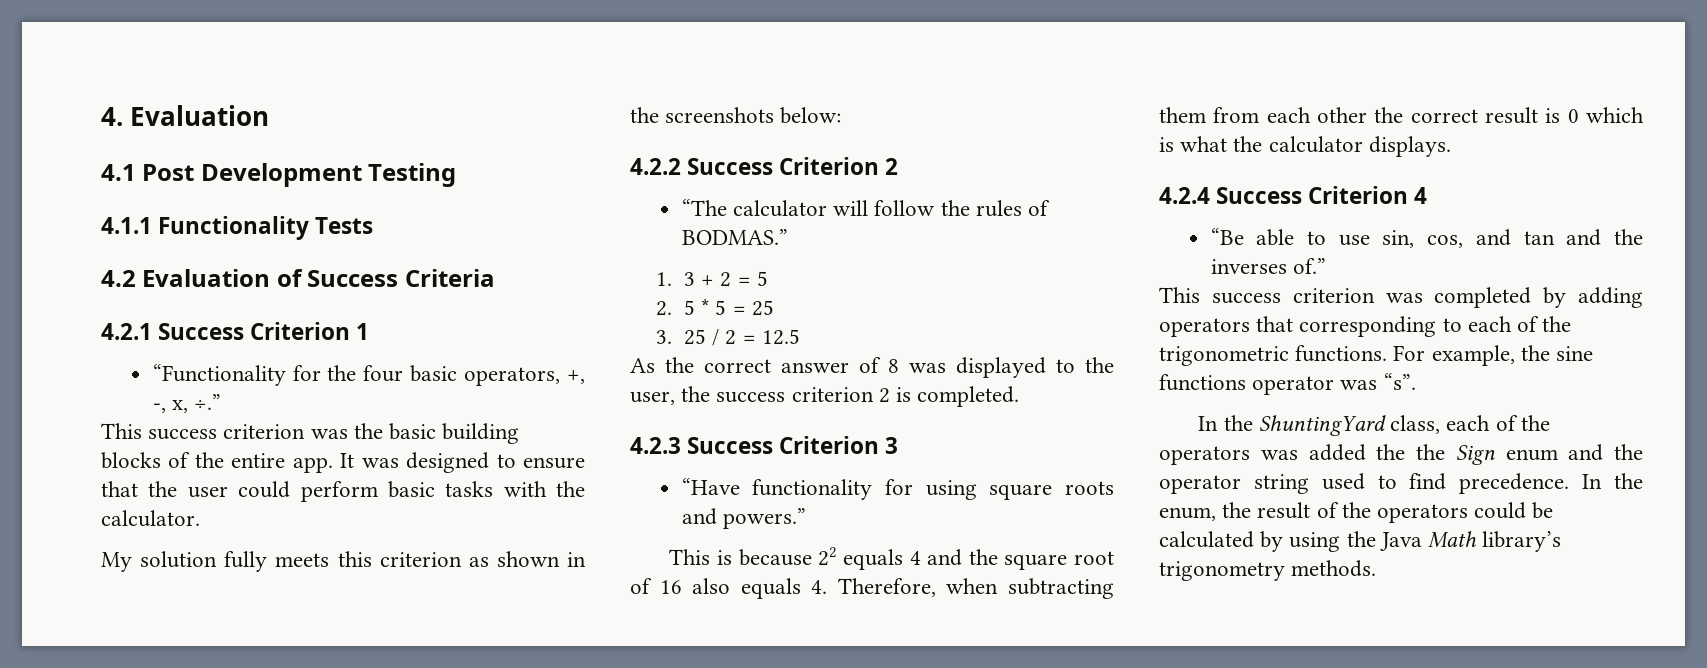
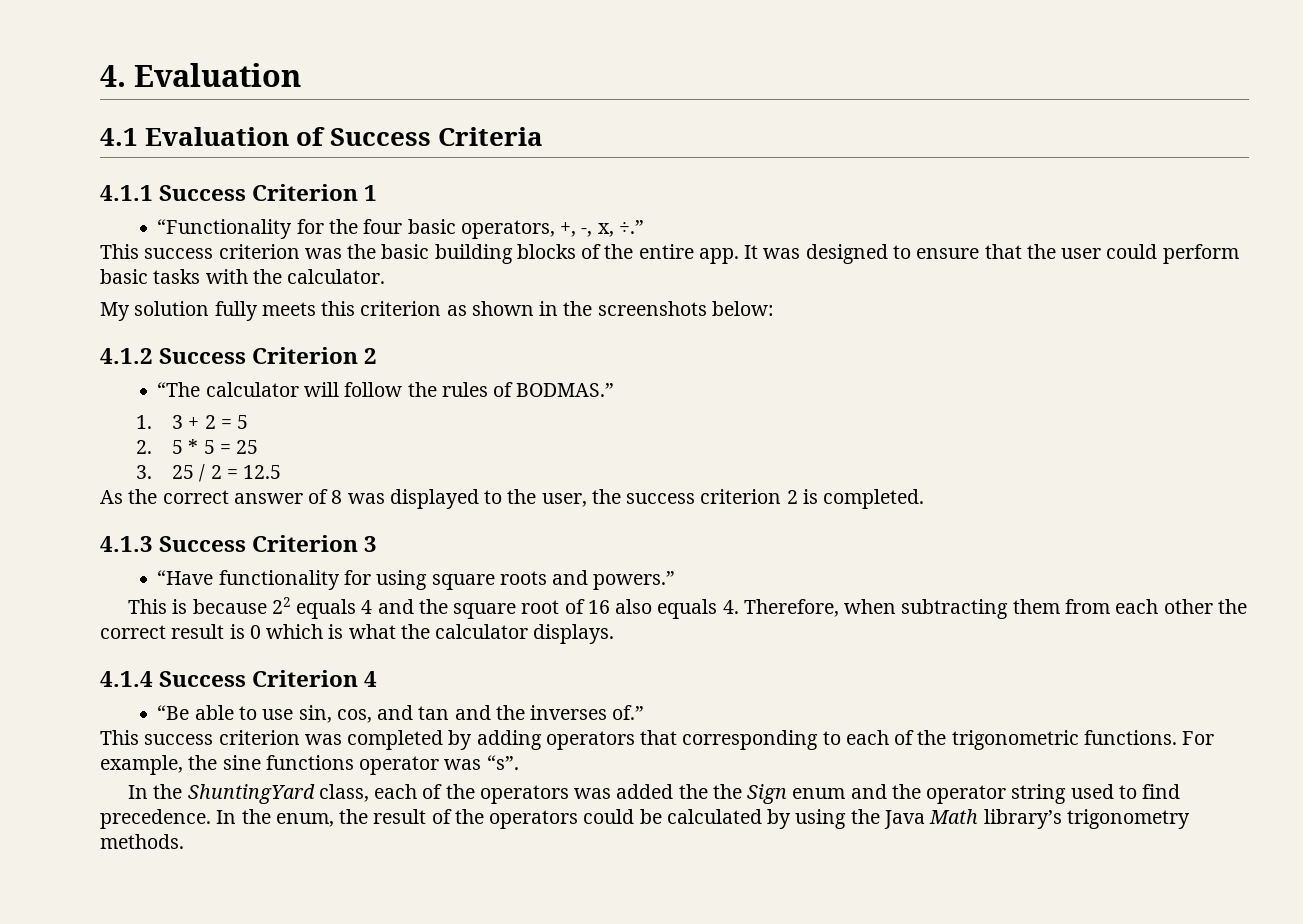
[142,163,457,187] [101,216,374,240] [101,270,136,287] Post Development Testing // 4.1.1 Functionality Tests // 4.2 -> (138, 137) none
[101,323,152,340] 4.2.1 -> [100,185,153,201] 4.1.1
[630,158,681,175] 4.2.2 -> [100,348,153,364] 4.1.2
[630,437,681,454] 4.2.3 -> [100,536,153,552] 4.1.3
[1159,187,1210,204] 4.2.4 -> [100,671,153,687] 4.1.4

